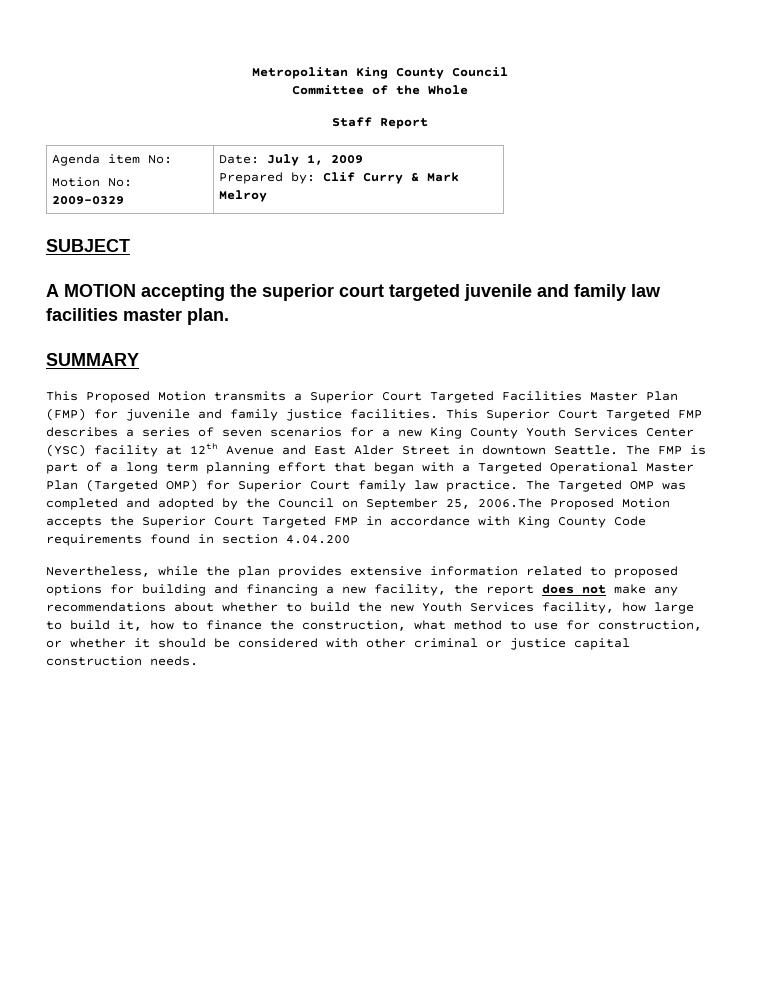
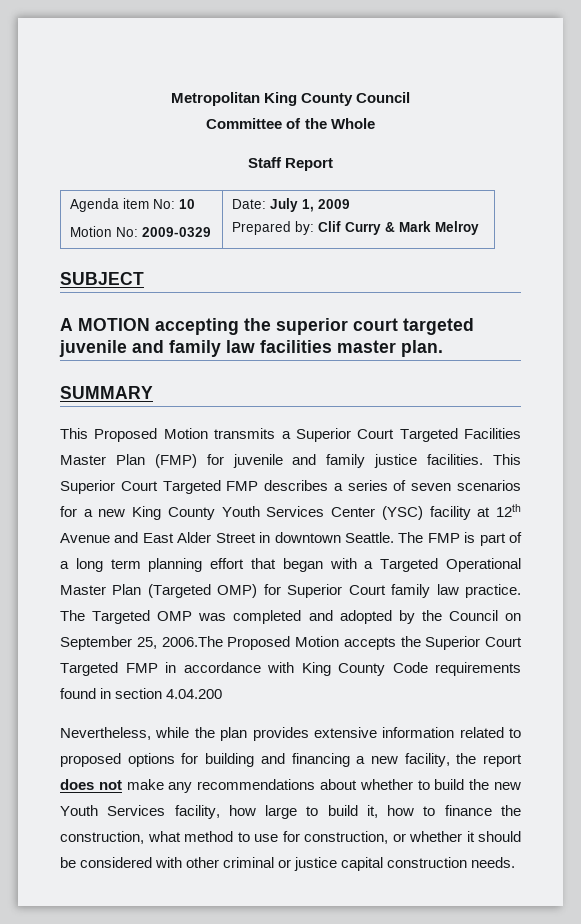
(173, 159) none -> [178,199,195,209] 10

